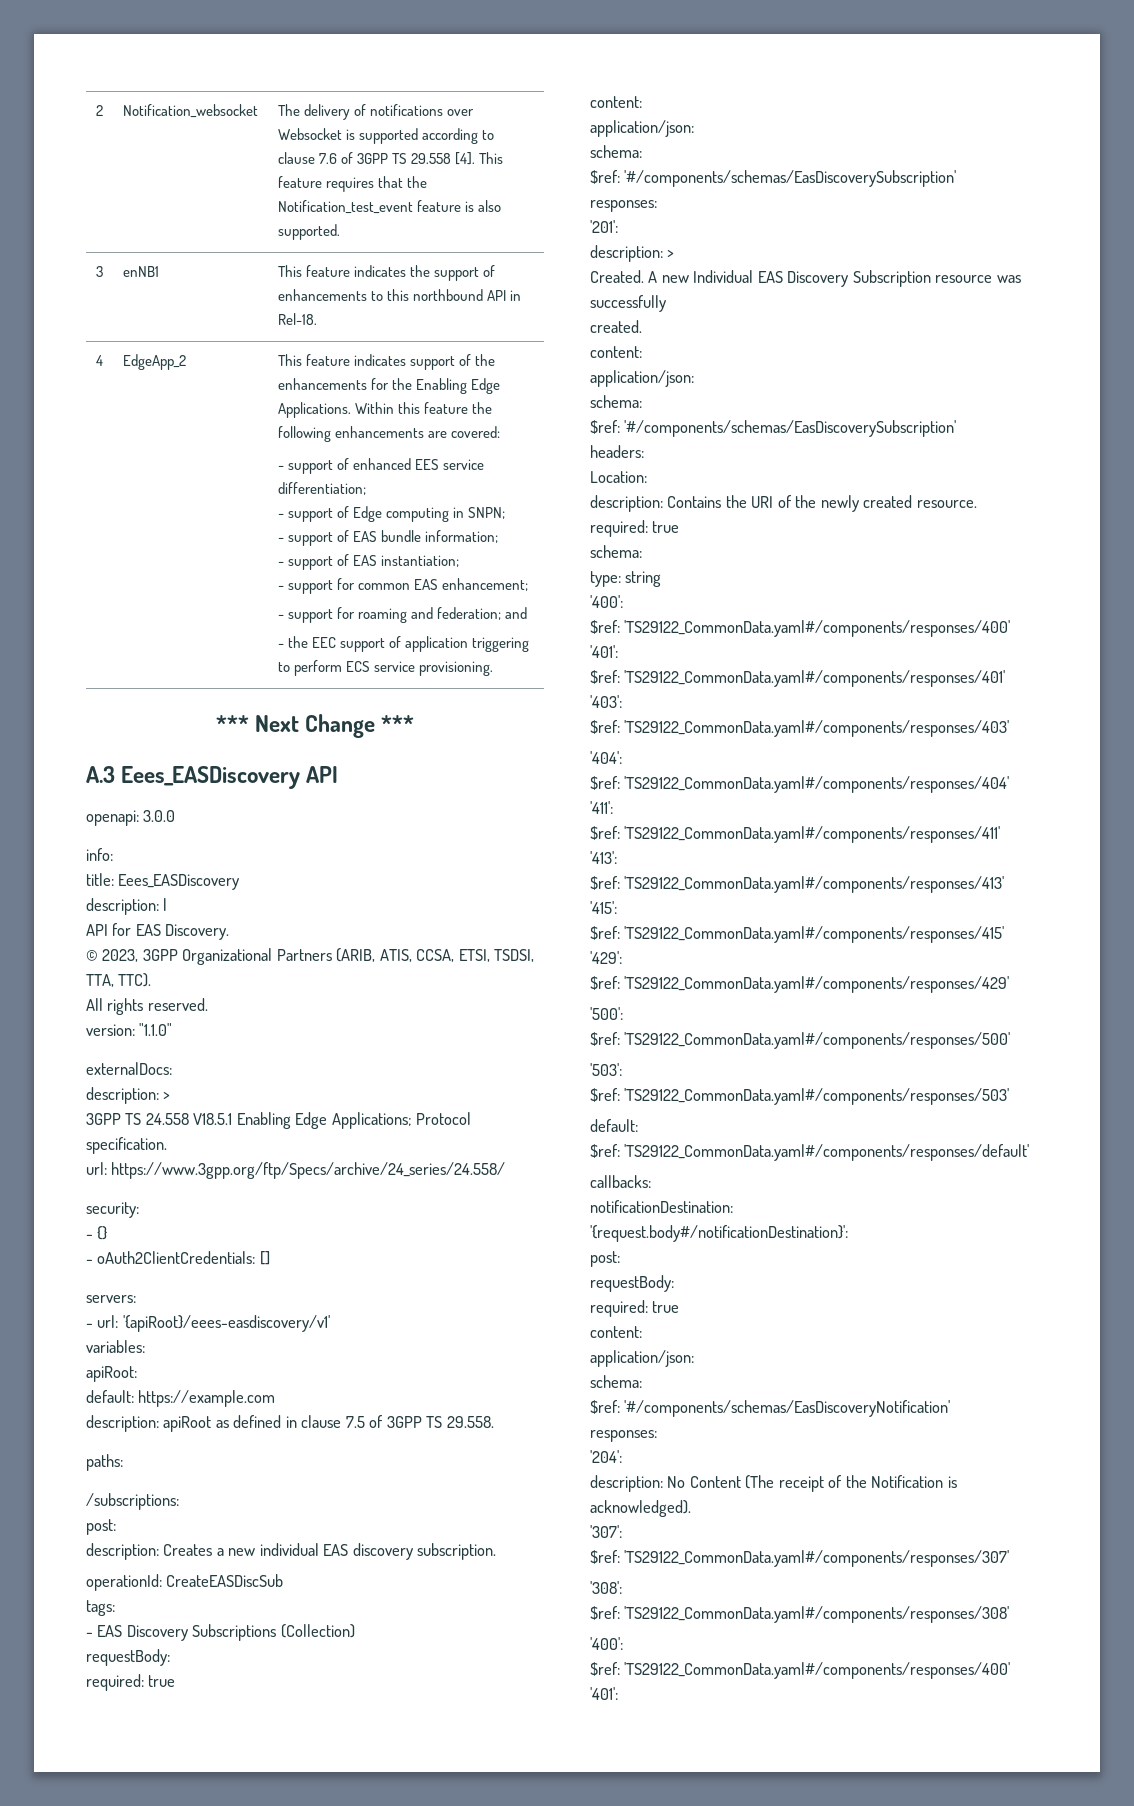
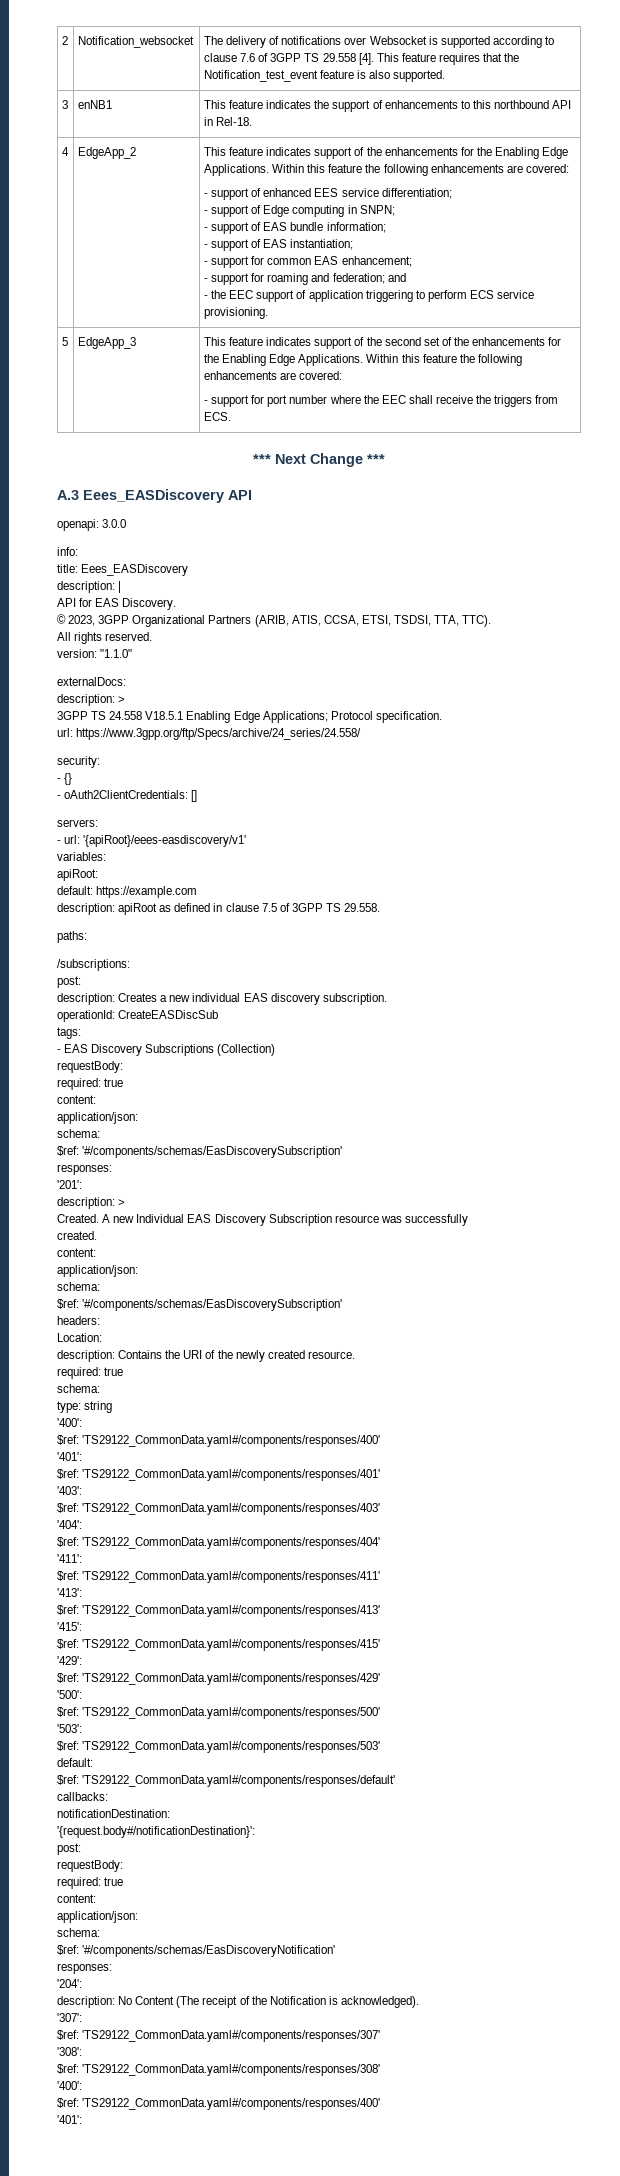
(493, 668) none -> [61,337,68,346] [77,337,136,349] [203,337,562,349] [203,354,522,366] [203,371,343,380] [203,395,559,407] [203,412,231,421] // 5 | EdgeApp_3 | This feature indicates support of the second set of the enhancements for the Enabling Edge Applications. Within this feature the following enhancements are covered: // - support for port number where the EEC shall receive the triggers from ECS.

